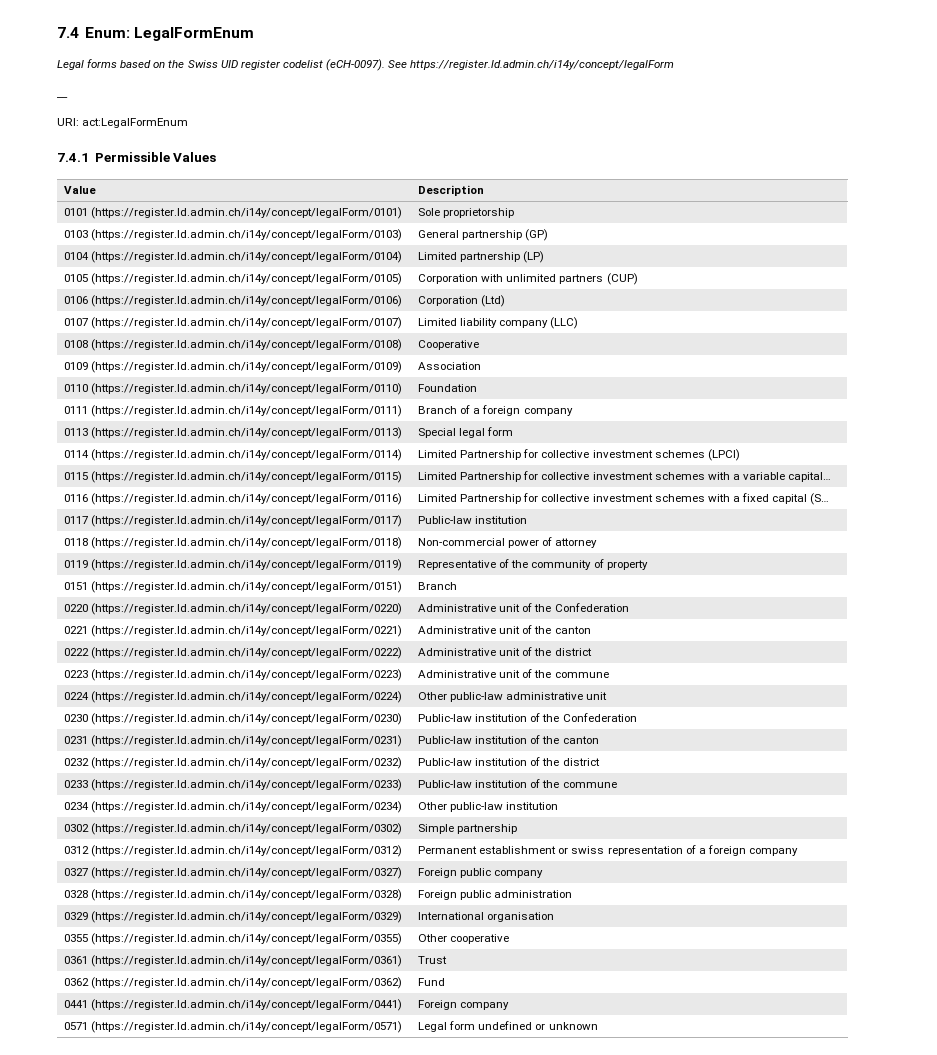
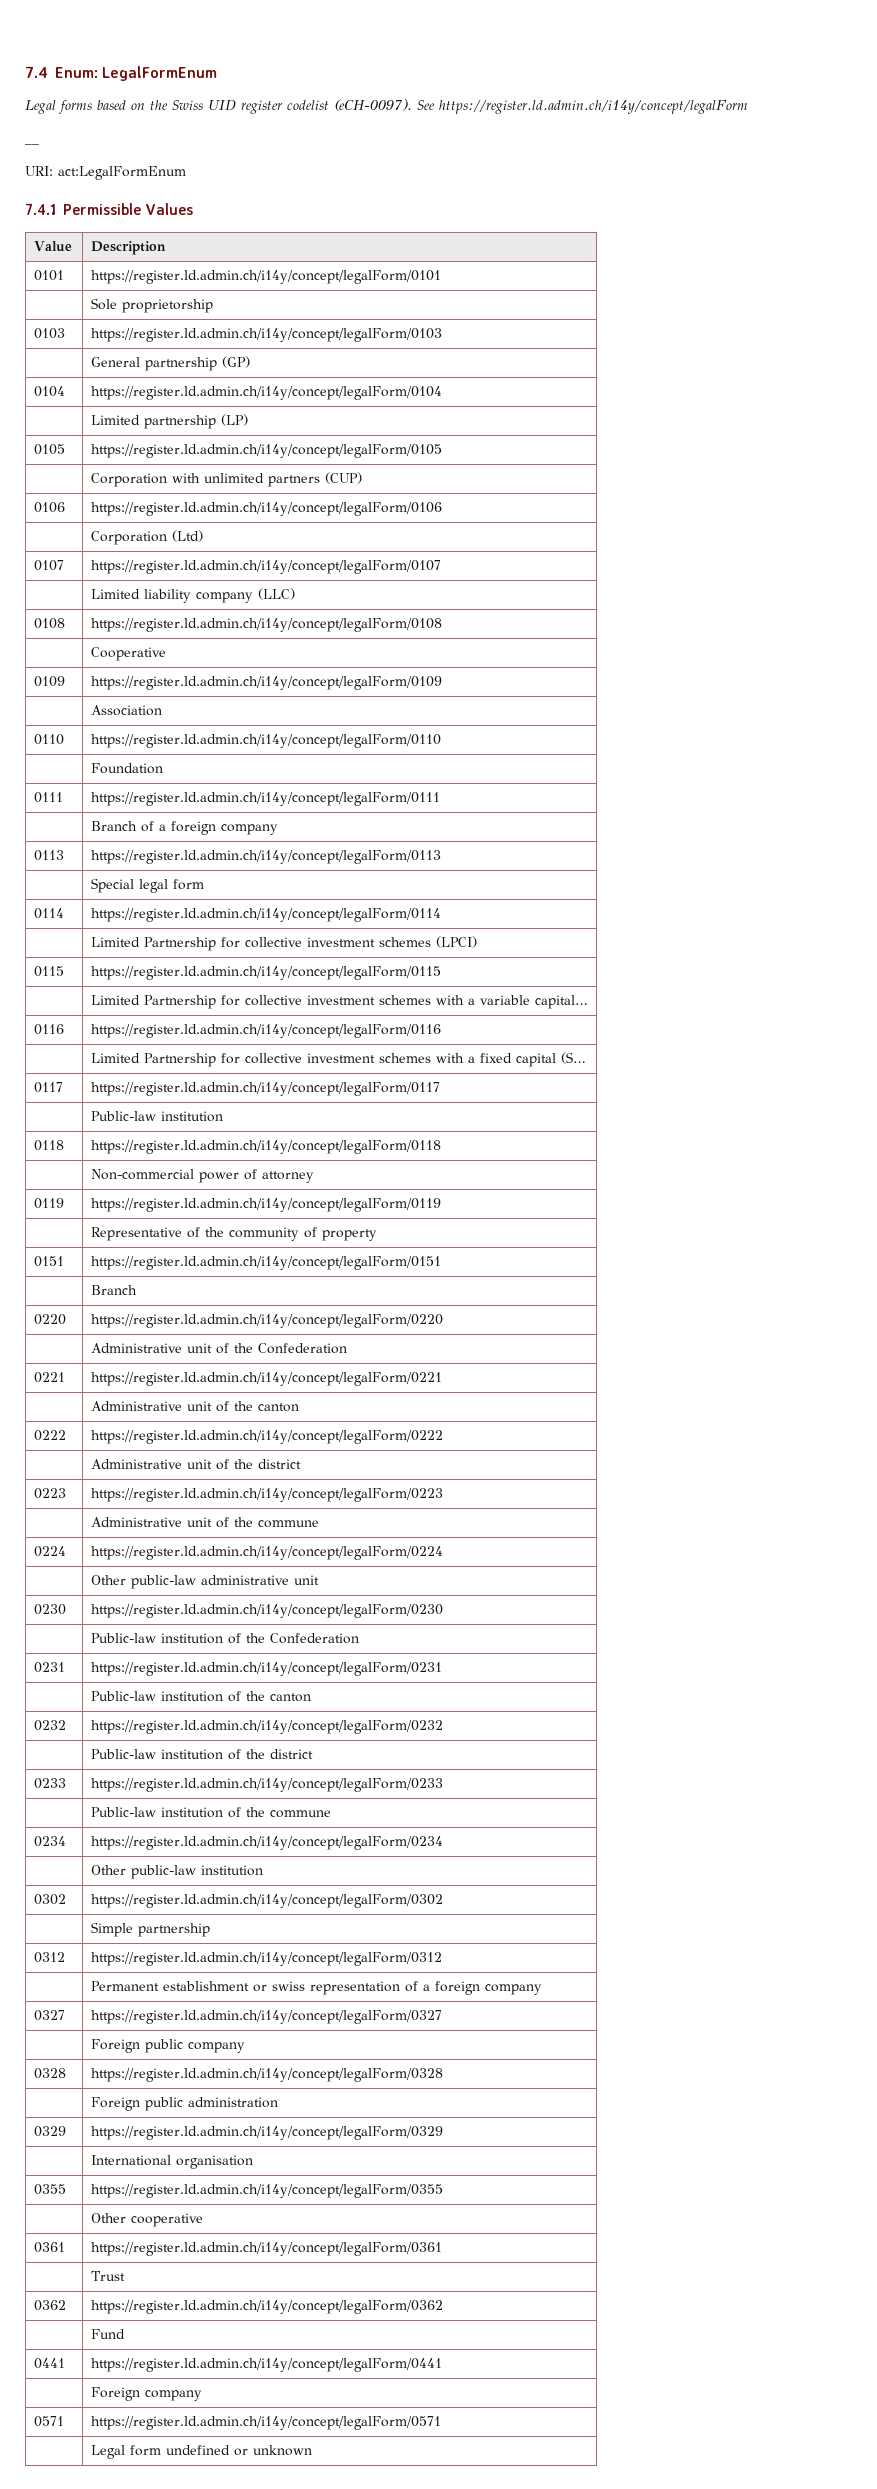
[91,207,403,219] (https://register.ld.admin.ch/i14y/concept/legalForm/0101) -> [91,270,442,284] | https://register.ld.admin.ch/i14y/concept/legalForm/0101 //
[91,229,403,241] (https://register.ld.admin.ch/i14y/concept/legalForm/0103) -> [91,328,443,342] | https://register.ld.admin.ch/i14y/concept/legalForm/0103 //
[91,251,403,263] (https://register.ld.admin.ch/i14y/concept/legalForm/0104) -> [91,386,443,400] | https://register.ld.admin.ch/i14y/concept/legalForm/0104 //
[91,273,403,285] (https://register.ld.admin.ch/i14y/concept/legalForm/0105) -> [91,444,443,458] | https://register.ld.admin.ch/i14y/concept/legalForm/0105 //
[91,295,403,307] (https://register.ld.admin.ch/i14y/concept/legalForm/0106) -> [91,502,443,516] | https://register.ld.admin.ch/i14y/concept/legalForm/0106 //
[91,317,403,329] (https://register.ld.admin.ch/i14y/concept/legalForm/0107) -> [91,560,442,574] | https://register.ld.admin.ch/i14y/concept/legalForm/0107 //
[91,339,403,351] (https://register.ld.admin.ch/i14y/concept/legalForm/0108) -> [91,618,443,632] | https://register.ld.admin.ch/i14y/concept/legalForm/0108 //
[91,361,403,373] (https://register.ld.admin.ch/i14y/concept/legalForm/0109) -> [91,676,443,690] | https://register.ld.admin.ch/i14y/concept/legalForm/0109 //
[91,383,403,395] (https://register.ld.admin.ch/i14y/concept/legalForm/0110) -> [91,734,442,748] | https://register.ld.admin.ch/i14y/concept/legalForm/0110 //
[91,405,403,417] (https://register.ld.admin.ch/i14y/concept/legalForm/0111) -> [91,792,441,806] | https://register.ld.admin.ch/i14y/concept/legalForm/0111 //
[91,427,403,439] (https://register.ld.admin.ch/i14y/concept/legalForm/0113) -> [91,850,442,864] | https://register.ld.admin.ch/i14y/concept/legalForm/0113 //
[91,449,403,461] (https://register.ld.admin.ch/i14y/concept/legalForm/0114) -> [91,908,442,922] | https://register.ld.admin.ch/i14y/concept/legalForm/0114 //
[91,471,403,483] (https://register.ld.admin.ch/i14y/concept/legalForm/0115) -> [91,966,442,980] | https://register.ld.admin.ch/i14y/concept/legalForm/0115 //
[91,493,403,505] (https://register.ld.admin.ch/i14y/concept/legalForm/0116) -> [91,1024,442,1038] | https://register.ld.admin.ch/i14y/concept/legalForm/0116 //
[91,515,403,527] (https://register.ld.admin.ch/i14y/concept/legalForm/0117) -> [91,1082,441,1096] | https://register.ld.admin.ch/i14y/concept/legalForm/0117 //
[91,537,403,549] (https://register.ld.admin.ch/i14y/concept/legalForm/0118) -> [91,1140,442,1154] | https://register.ld.admin.ch/i14y/concept/legalForm/0118 //
[91,559,403,571] (https://register.ld.admin.ch/i14y/concept/legalForm/0119) -> [91,1198,442,1212] | https://register.ld.admin.ch/i14y/concept/legalForm/0119 //
[91,581,403,593] (https://register.ld.admin.ch/i14y/concept/legalForm/0151) -> [91,1256,442,1270] | https://register.ld.admin.ch/i14y/concept/legalForm/0151 //
[91,603,403,615] (https://register.ld.admin.ch/i14y/concept/legalForm/0220) -> [91,1314,444,1328] | https://register.ld.admin.ch/i14y/concept/legalForm/0220 //
[91,625,403,637] (https://register.ld.admin.ch/i14y/concept/legalForm/0221) -> [91,1372,443,1386] | https://register.ld.admin.ch/i14y/concept/legalForm/0221 //
[91,647,403,659] (https://register.ld.admin.ch/i14y/concept/legalForm/0222) -> [91,1430,444,1444] | https://register.ld.admin.ch/i14y/concept/legalForm/0222 //
[91,669,403,681] (https://register.ld.admin.ch/i14y/concept/legalForm/0223) -> [91,1488,444,1502] | https://register.ld.admin.ch/i14y/concept/legalForm/0223 //
[91,691,403,703] (https://register.ld.admin.ch/i14y/concept/legalForm/0224) -> [91,1546,444,1560] | https://register.ld.admin.ch/i14y/concept/legalForm/0224 //
[91,713,403,725] (https://register.ld.admin.ch/i14y/concept/legalForm/0230) -> [91,1604,444,1618] | https://register.ld.admin.ch/i14y/concept/legalForm/0230 //
[91,735,403,747] (https://register.ld.admin.ch/i14y/concept/legalForm/0231) -> [91,1662,443,1676] | https://register.ld.admin.ch/i14y/concept/legalForm/0231 //
[91,757,403,769] (https://register.ld.admin.ch/i14y/concept/legalForm/0232) -> [91,1720,444,1734] | https://register.ld.admin.ch/i14y/concept/legalForm/0232 //
[91,779,403,791] (https://register.ld.admin.ch/i14y/concept/legalForm/0233) -> [91,1778,444,1792] | https://register.ld.admin.ch/i14y/concept/legalForm/0233 //
[91,801,403,813] (https://register.ld.admin.ch/i14y/concept/legalForm/0234) -> [91,1836,444,1850] | https://register.ld.admin.ch/i14y/concept/legalForm/0234 //
[91,823,403,835] (https://register.ld.admin.ch/i14y/concept/legalForm/0302) -> [91,1894,444,1908] | https://register.ld.admin.ch/i14y/concept/legalForm/0302 //
[91,845,403,857] (https://register.ld.admin.ch/i14y/concept/legalForm/0312) -> [91,1952,443,1966] | https://register.ld.admin.ch/i14y/concept/legalForm/0312 //
[91,867,403,879] (https://register.ld.admin.ch/i14y/concept/legalForm/0327) -> [91,2010,443,2024] | https://register.ld.admin.ch/i14y/concept/legalForm/0327 //
[91,889,403,901] (https://register.ld.admin.ch/i14y/concept/legalForm/0328) -> [91,2068,444,2082] | https://register.ld.admin.ch/i14y/concept/legalForm/0328 //
[91,911,403,923] (https://register.ld.admin.ch/i14y/concept/legalForm/0329) -> [91,2126,444,2140] | https://register.ld.admin.ch/i14y/concept/legalForm/0329 //
[91,933,403,945] (https://register.ld.admin.ch/i14y/concept/legalForm/0355) -> [91,2184,444,2198] | https://register.ld.admin.ch/i14y/concept/legalForm/0355 //
[91,955,403,967] (https://register.ld.admin.ch/i14y/concept/legalForm/0361) -> [91,2242,443,2256] | https://register.ld.admin.ch/i14y/concept/legalForm/0361 //
[91,977,403,989] (https://register.ld.admin.ch/i14y/concept/legalForm/0362) -> [91,2300,444,2314] | https://register.ld.admin.ch/i14y/concept/legalForm/0362 //
[91,999,403,1011] (https://register.ld.admin.ch/i14y/concept/legalForm/0441) -> [91,2358,443,2372] | https://register.ld.admin.ch/i14y/concept/legalForm/0441 //
[91,1021,403,1033] (https://register.ld.admin.ch/i14y/concept/legalForm/0571) -> [91,2416,442,2430] | https://register.ld.admin.ch/i14y/concept/legalForm/0571 //

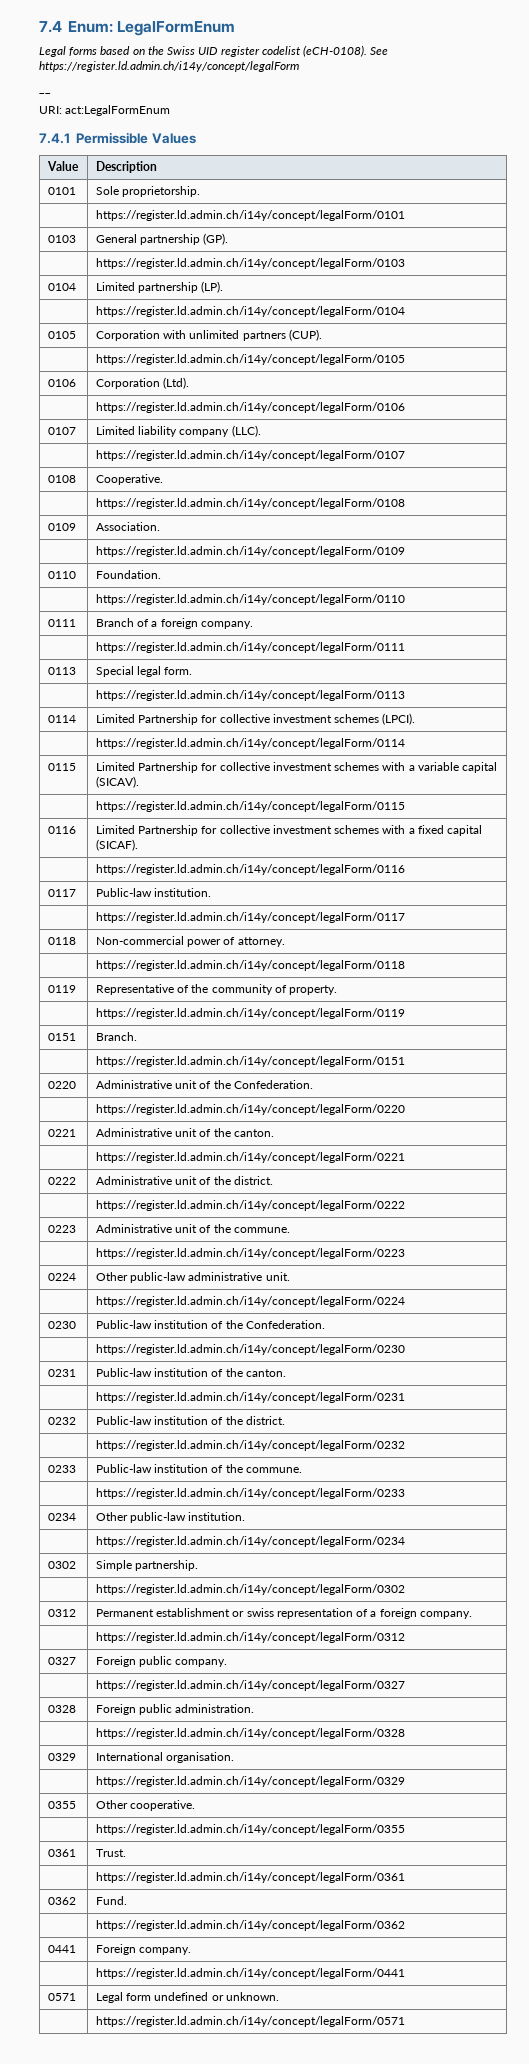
[334,99,412,111] (eCH-0097). -> [303,45,368,57] (eCH-0108).
[91,270,442,284] [91,298,214,313] [34,328,66,339] [91,328,443,342] [91,356,251,371] [34,386,66,397] [91,386,443,400] [91,414,249,429] https://register.ld.admin.ch/i14y/concept/legalForm/0101 // | Sole proprietorship // 0103 | https://register.ld.admin.ch/i14y/concept/legalForm/0103 // | General partnership (GP) // 0104 | https://register.ld.admin.ch/i14y/concept/legalForm/0104 // | Limited partnership (LP) -> [95,186,201,197] [95,210,405,221] [47,235,76,243] [95,233,229,245] [95,258,405,269] [47,283,76,291] [95,281,224,293] [95,306,405,317] Sole proprietorship. // | https://register.ld.admin.ch/i14y/concept/legalForm/0101 // 0103 | General partnership (GP). // | https://register.ld.admin.ch/i14y/concept/legalForm/0103 // 0104 | Limited partnership (LP). // | https://register.ld.admin.ch/i14y/concept/legalForm/0104
[91,444,443,458] | https://register.ld.admin.ch/i14y/concept/legalForm/0105 // -> (76, 335) none
[325,472,363,484] (CUP) -> [288,329,322,341] [95,354,405,365] (CUP). // | https://register.ld.admin.ch/i14y/concept/legalForm/0105
(66, 507) none -> [95,377,190,389] | Corporation (Ltd). //
[91,530,204,545] // | Corporation (Ltd) -> (405, 407) none
[91,560,442,574] | https://register.ld.admin.ch/i14y/concept/legalForm/0107 // -> (76, 431) none
[258,588,296,600] (LLC) -> [231,425,261,437] [95,450,405,461] (LLC). // | https://register.ld.admin.ch/i14y/concept/legalForm/0107
[91,618,443,632] [91,647,167,661] https://register.ld.admin.ch/i14y/concept/legalForm/0108 // | Cooperative -> [95,474,163,485] [95,498,405,509] Cooperative. // | https://register.ld.admin.ch/i14y/concept/legalForm/0108
[91,676,443,690] [91,705,163,716] https://register.ld.admin.ch/i14y/concept/legalForm/0109 // | Association -> [95,522,160,531] [95,546,405,557] Association. // | https://register.ld.admin.ch/i14y/concept/legalForm/0109
(65, 739) none -> [95,570,161,579] | Foundation. //
[91,763,164,774] // | Foundation -> (405, 599) none
[91,792,441,806] | https://register.ld.admin.ch/i14y/concept/legalForm/0111 // -> (76, 623) none
[221,824,279,835] company -> [200,621,253,629] [95,642,405,653] company. // | https://register.ld.admin.ch/i14y/concept/legalForm/0111
[91,850,442,864] [91,878,205,893] https://register.ld.admin.ch/i14y/concept/legalForm/0113 // | Special legal form -> [95,666,193,677] [95,690,405,701] Special legal form. // | https://register.ld.admin.ch/i14y/concept/legalForm/0113
[91,908,442,922] [91,936,478,951] | https://register.ld.admin.ch/i14y/concept/legalForm/0114 // | Limited Partnership for collective investment schemes (LPCI) -> [95,713,416,725] [95,738,405,749] | Limited Partnership for collective investment schemes (LPCI). // | https://register.ld.admin.ch/i14y/concept/legalForm/0114
[91,966,442,980] | https://register.ld.admin.ch/i14y/concept/legalForm/0115 // -> (76, 767) none
[535,995,588,1009] capital… -> [462,762,498,773] [95,776,139,788] [95,801,405,812] capital (SICAV). // | https://register.ld.admin.ch/i14y/concept/legalForm/0115
[91,1024,442,1038] | https://register.ld.admin.ch/i14y/concept/legalForm/0116 // -> (76, 830) none
[561,1052,586,1064] (S… -> [95,839,138,851] [95,864,405,875] (SICAF). // | https://register.ld.admin.ch/i14y/concept/legalForm/0116
(64, 1087) none -> [95,888,212,897] | Public-law institution. //
[91,1111,224,1122] // | Public-law institution -> (405, 917) none
[91,1140,442,1154] | https://register.ld.admin.ch/i14y/concept/legalForm/0118 // -> (76, 941) none
[262,1171,315,1183] attorney -> [237,937,285,947] [95,960,405,971] attorney. // | https://register.ld.admin.ch/i14y/concept/legalForm/0118
[91,1198,442,1212] | https://register.ld.admin.ch/i14y/concept/legalForm/0119 // -> (76, 989) none
[322,1229,378,1241] property -> [289,985,338,995] [95,1008,405,1019] property. // | https://register.ld.admin.ch/i14y/concept/legalForm/0119
(65, 1261) none -> [95,1032,137,1041] | Branch. //
[91,1285,138,1295] // | Branch -> (405, 1061) none
[91,1314,444,1328] [91,1343,348,1354] | https://register.ld.admin.ch/i14y/concept/legalForm/0220 // | Administrative unit of the Confederation -> [95,1080,313,1089] [95,1104,405,1115] | Administrative unit of the Confederation. // | https://register.ld.admin.ch/i14y/concept/legalForm/0220
[91,1372,443,1386] [91,1401,300,1412] | https://register.ld.admin.ch/i14y/concept/legalForm/0221 // | Administrative unit of the canton -> [95,1128,274,1137] [95,1152,405,1163] | Administrative unit of the canton. // | https://register.ld.admin.ch/i14y/concept/legalForm/0221
[91,1430,444,1444] [91,1459,302,1470] | https://register.ld.admin.ch/i14y/concept/legalForm/0222 // | Administrative unit of the district -> [95,1176,273,1185] [95,1200,405,1211] | Administrative unit of the district. // | https://register.ld.admin.ch/i14y/concept/legalForm/0222
[91,1488,444,1502] [91,1517,320,1528] | https://register.ld.admin.ch/i14y/concept/legalForm/0223 // | Administrative unit of the commune -> [95,1224,290,1233] [95,1248,405,1259] | Administrative unit of the commune. // | https://register.ld.admin.ch/i14y/concept/legalForm/0223
[91,1546,444,1560] | https://register.ld.admin.ch/i14y/concept/legalForm/0224 // -> (76, 1277) none
[294,1575,320,1585] unit -> [265,1272,290,1281] [95,1296,405,1307] unit. // | https://register.ld.admin.ch/i14y/concept/legalForm/0224
[91,1604,444,1618] [91,1633,360,1644] | https://register.ld.admin.ch/i14y/concept/legalForm/0230 // | Public-law institution of the Confederation -> [95,1320,325,1329] [95,1344,405,1355] | Public-law institution of the Confederation. // | https://register.ld.admin.ch/i14y/concept/legalForm/0230
[91,1662,443,1676] [91,1691,312,1702] | https://register.ld.admin.ch/i14y/concept/legalForm/0231 // | Public-law institution of the canton -> [95,1368,286,1377] [95,1392,405,1403] | Public-law institution of the canton. // | https://register.ld.admin.ch/i14y/concept/legalForm/0231
[91,1720,444,1734] [91,1749,314,1760] | https://register.ld.admin.ch/i14y/concept/legalForm/0232 // | Public-law institution of the district -> [95,1416,285,1425] [95,1440,405,1451] | Public-law institution of the district. // | https://register.ld.admin.ch/i14y/concept/legalForm/0232
[91,1778,444,1792] [91,1807,332,1818] | https://register.ld.admin.ch/i14y/concept/legalForm/0233 // | Public-law institution of the commune -> [95,1464,302,1473] [95,1488,405,1499] | Public-law institution of the commune. // | https://register.ld.admin.ch/i14y/concept/legalForm/0233
[91,1836,444,1850] [91,1865,264,1879] https://register.ld.admin.ch/i14y/concept/legalForm/0234 // | Other public-law institution -> [95,1512,246,1523] [95,1536,405,1547] Other public-law institution. // | https://register.ld.admin.ch/i14y/concept/legalForm/0234
(67, 1899) none -> [95,1560,199,1571] | Simple partnership. //
[91,1922,211,1937] // | Simple partnership -> (405, 1589) none
[91,1952,443,1966] | https://register.ld.admin.ch/i14y/concept/legalForm/0312 // -> (76, 1613) none
[485,1984,543,1995] company -> [419,1611,472,1619] [95,1632,405,1643] company. // | https://register.ld.admin.ch/i14y/concept/legalForm/0312
(66, 2015) none -> [95,1656,228,1667] | Foreign public company. //
[91,2039,246,2053] [34,2068,67,2079] | Foreign public company // 0328 -> [47,1705,76,1713] [95,1704,255,1715] 0328 | Foreign public administration. //
[91,2097,279,2111] [34,2126,67,2137] [91,2126,444,2140] [91,2155,254,2169] [34,2184,67,2195] [91,2184,444,2198] [91,2213,204,2227] [34,2242,66,2253] | Foreign public administration // 0329 | https://register.ld.admin.ch/i14y/concept/legalForm/0329 // | International organisation // 0355 | https://register.ld.admin.ch/i14y/concept/legalForm/0355 // | Other cooperative // 0361 -> [47,1753,76,1761] [95,1752,235,1763] [95,1776,405,1787] [47,1801,76,1809] [95,1800,196,1811] [95,1824,405,1835] [47,1849,76,1857] [95,1849,126,1857] 0329 | International organisation. // | https://register.ld.admin.ch/i14y/concept/legalForm/0329 // 0355 | Other cooperative. // | https://register.ld.admin.ch/i14y/concept/legalForm/0355 // 0361 | Trust. //
[91,2271,126,2281] [34,2300,67,2311] | Trust // 0362 -> [47,1897,76,1905] [95,1896,127,1905] 0362 | Fund. //
[91,2329,126,2339] [34,2358,66,2369] | Fund // 0441 -> [47,1945,76,1953] [95,1944,192,1955] 0441 | Foreign company. //
[91,2387,203,2401] // | Foreign company -> (405, 1973) none
[91,2416,442,2430] | https://register.ld.admin.ch/i14y/concept/legalForm/0571 // -> (76, 1997) none
[253,2445,313,2456] unknown -> [225,1992,279,2001] [95,2016,405,2027] unknown. // | https://register.ld.admin.ch/i14y/concept/legalForm/0571

